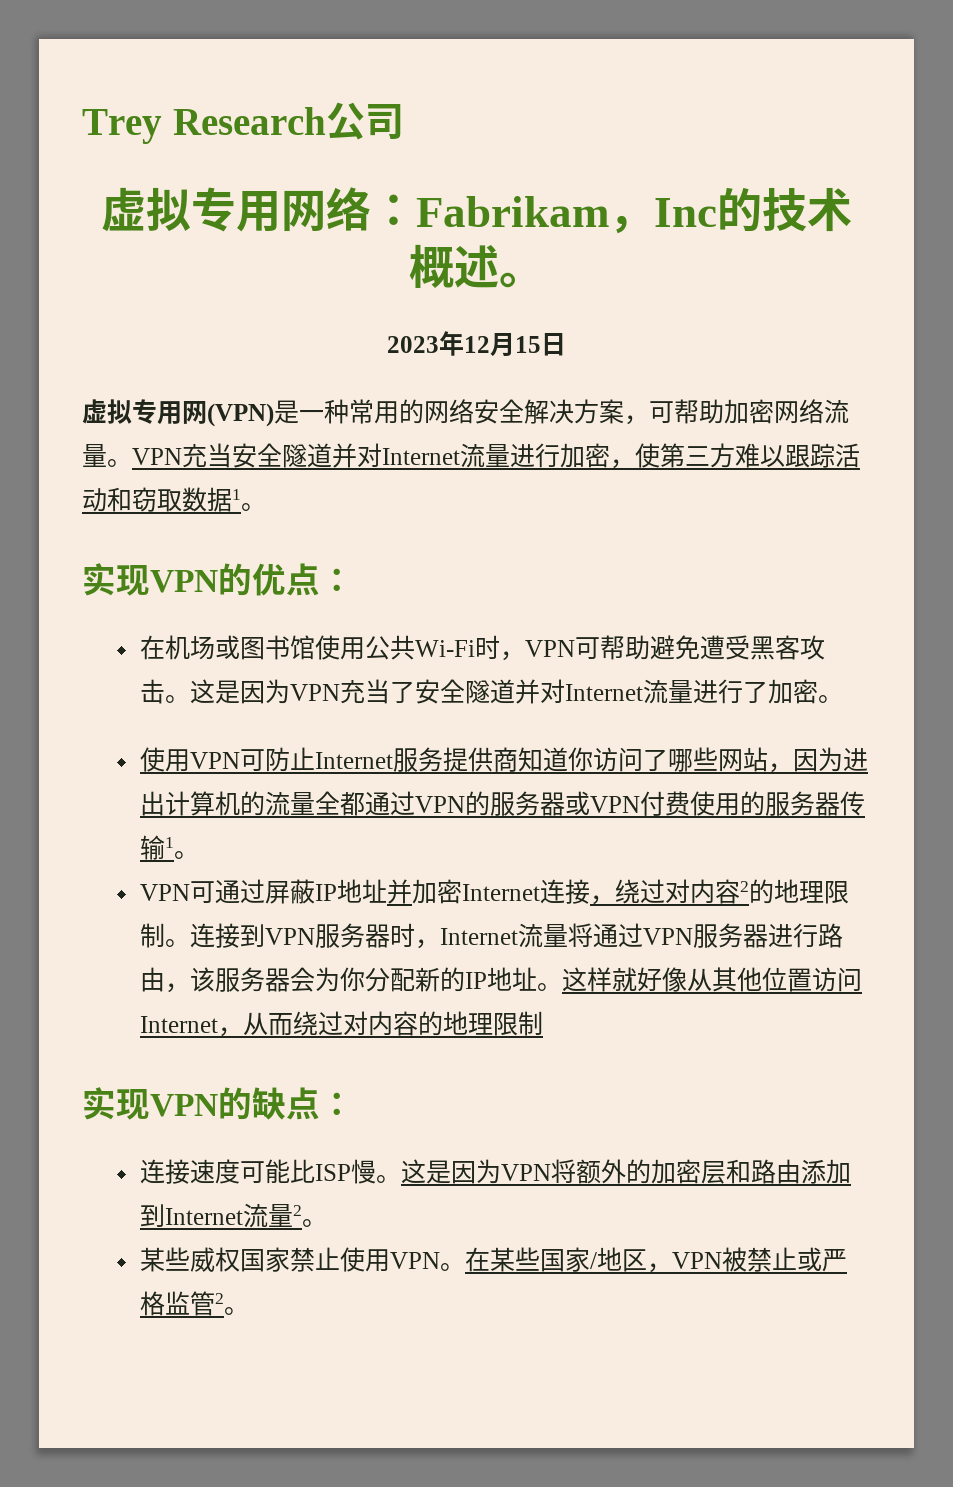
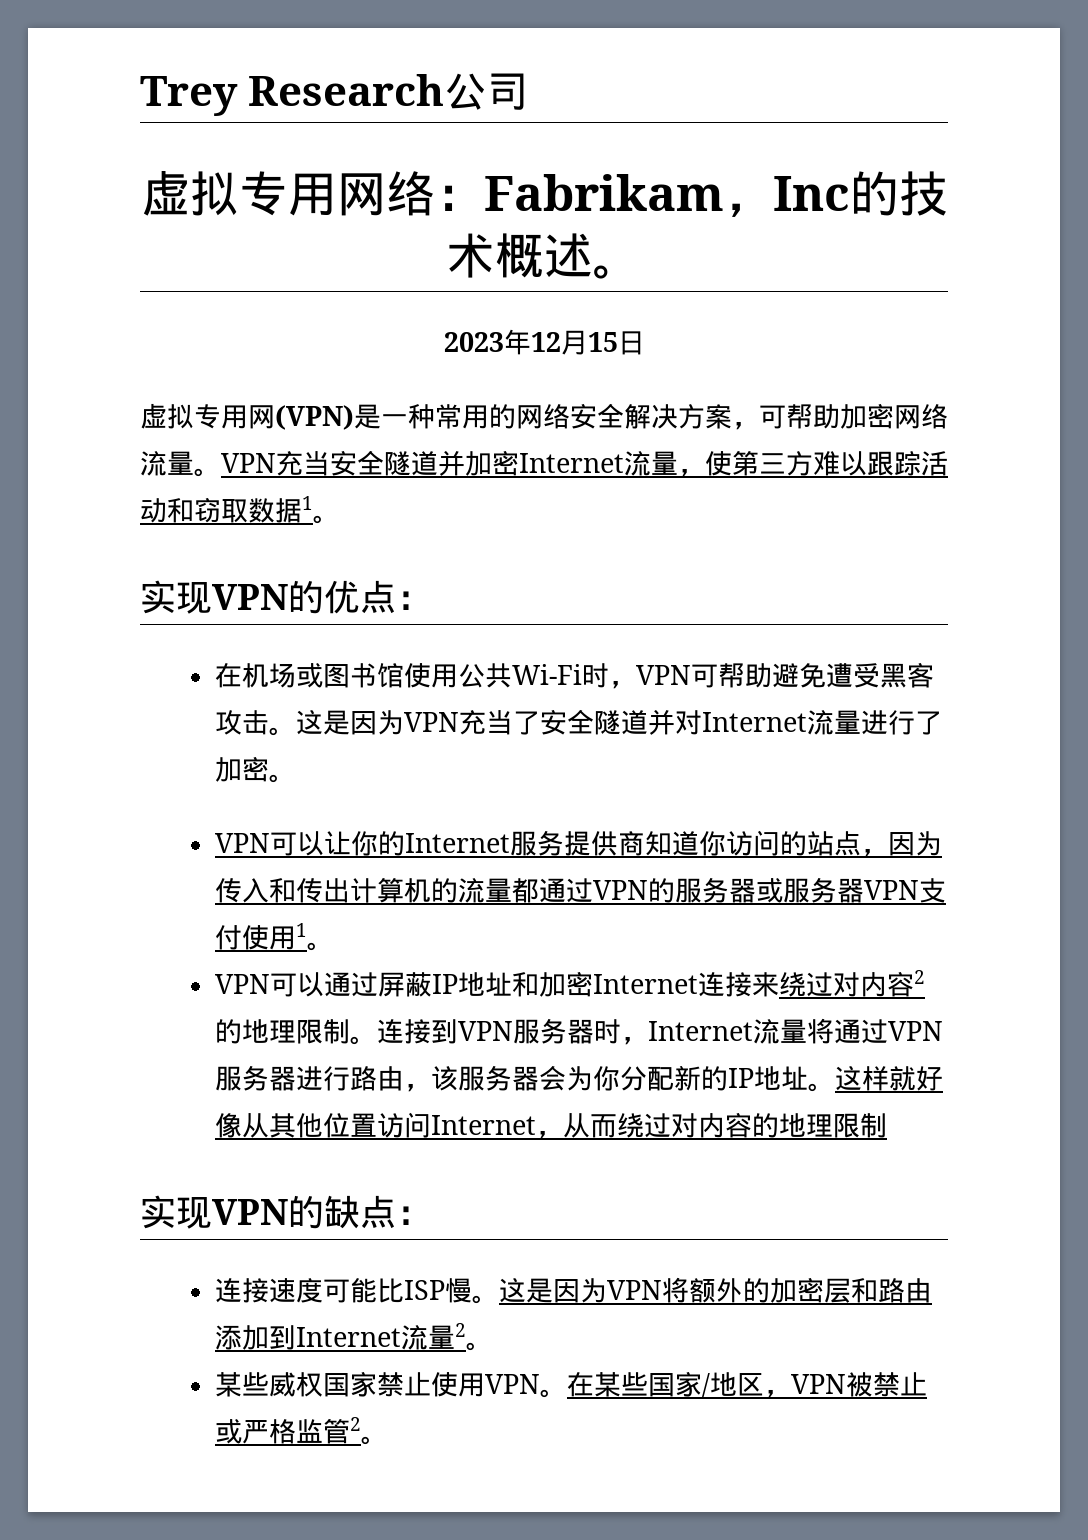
[357,443,610,468] 对Internet流量进行加密 -> [465,450,678,476] 加密Internet流量
[140,747,316,772] 使用VPN可防止 -> [215,831,406,856] VPN可以让你的
[643,747,869,773] 了哪些网站，因为进 -> [780,831,943,857] [215,878,324,903] 的站点，因为传入和传
[315,791,341,815] 全 -> (513, 890) none
[590,791,866,816] [140,835,166,860] VPN付费使用的服务器传输 -> [783,877,947,903] [215,925,297,950] 服务器VPN支付使用
(216, 892) none -> [297,972,325,997] 以
[387,879,413,904] 并 -> [512,972,540,997] 和
[590,895,616,905] ， -> [752,972,780,997] 来

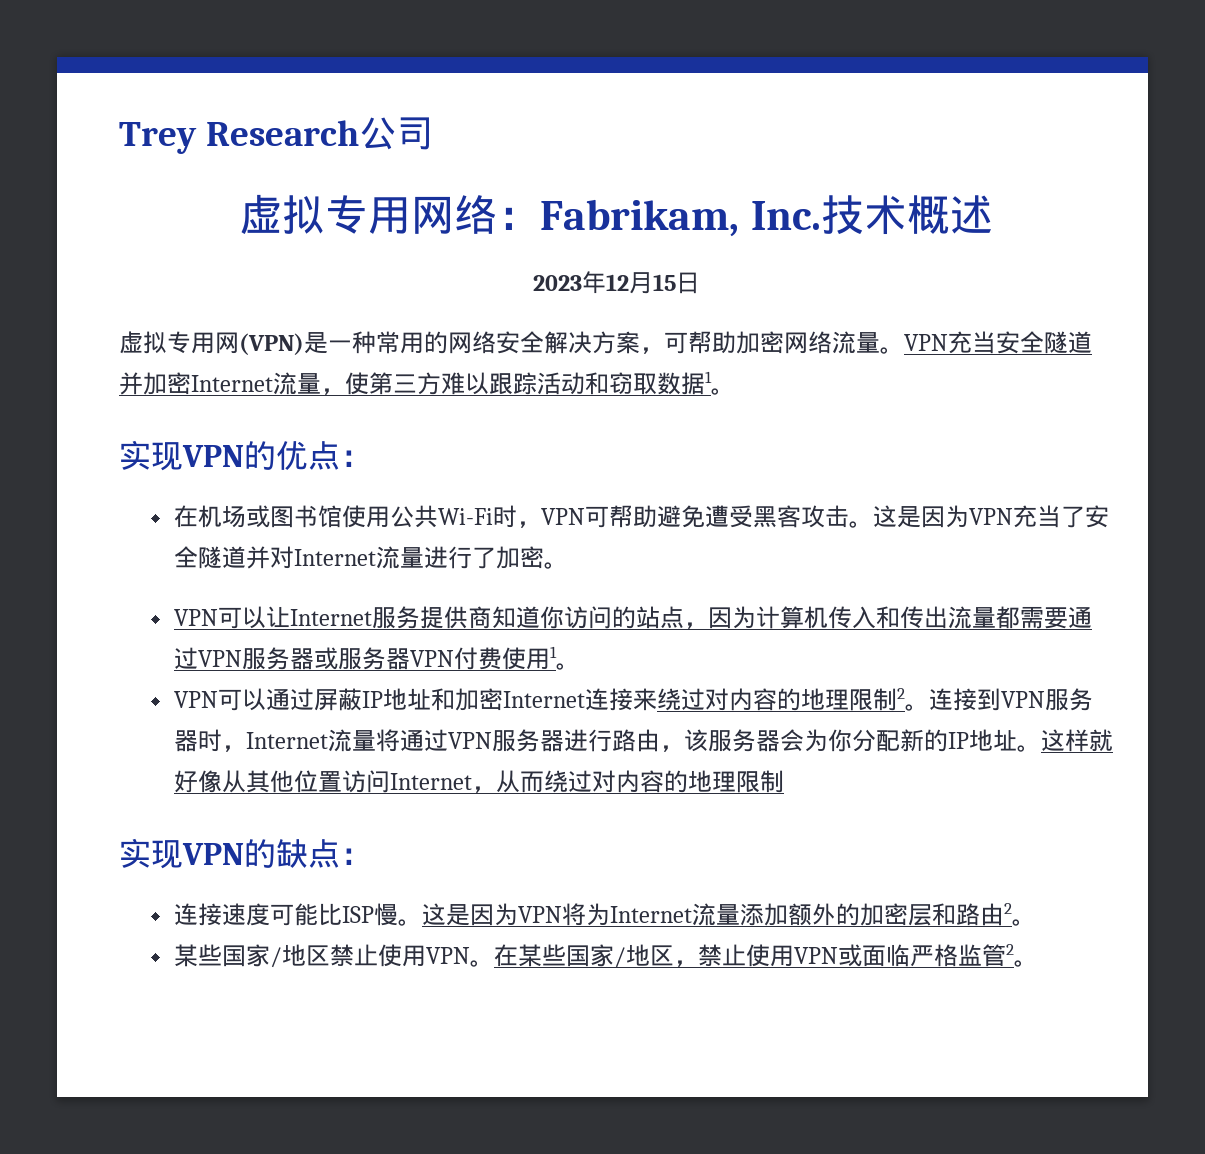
[483,171,899,217] Fabrikam，Inc的 -> [540,199,821,237] Fabrikam, Inc.
[593,265,642,279] 。 -> (993, 214) none
[351,831,406,856] 你的 -> (290, 617) none
(943, 843) none -> [755,606,828,629] 计算机
[350,877,676,903] 计算机的流量都通过VPN的 -> [947,606,1092,629] [173,647,242,669] 流量都需要通过VPN
[919,878,947,903] [215,925,243,950] 支付 -> [453,647,502,670] 付费
[914,970,926,984] [215,1019,351,1044] 2的地理限制 -> [776,688,905,711] 的地理限制2
(690, 1290) none -> [585,903,788,926] 为Internet流量添加
[215,1325,456,1350] 添加到Internet流量 -> (1004, 914) none
[269,1371,378,1397] 威权国家 -> [221,944,330,968] 国家/地区
[791,1372,928,1397] [215,1419,243,1444] VPN被禁止或 -> [697,944,910,967] 禁止使用VPN或面临

